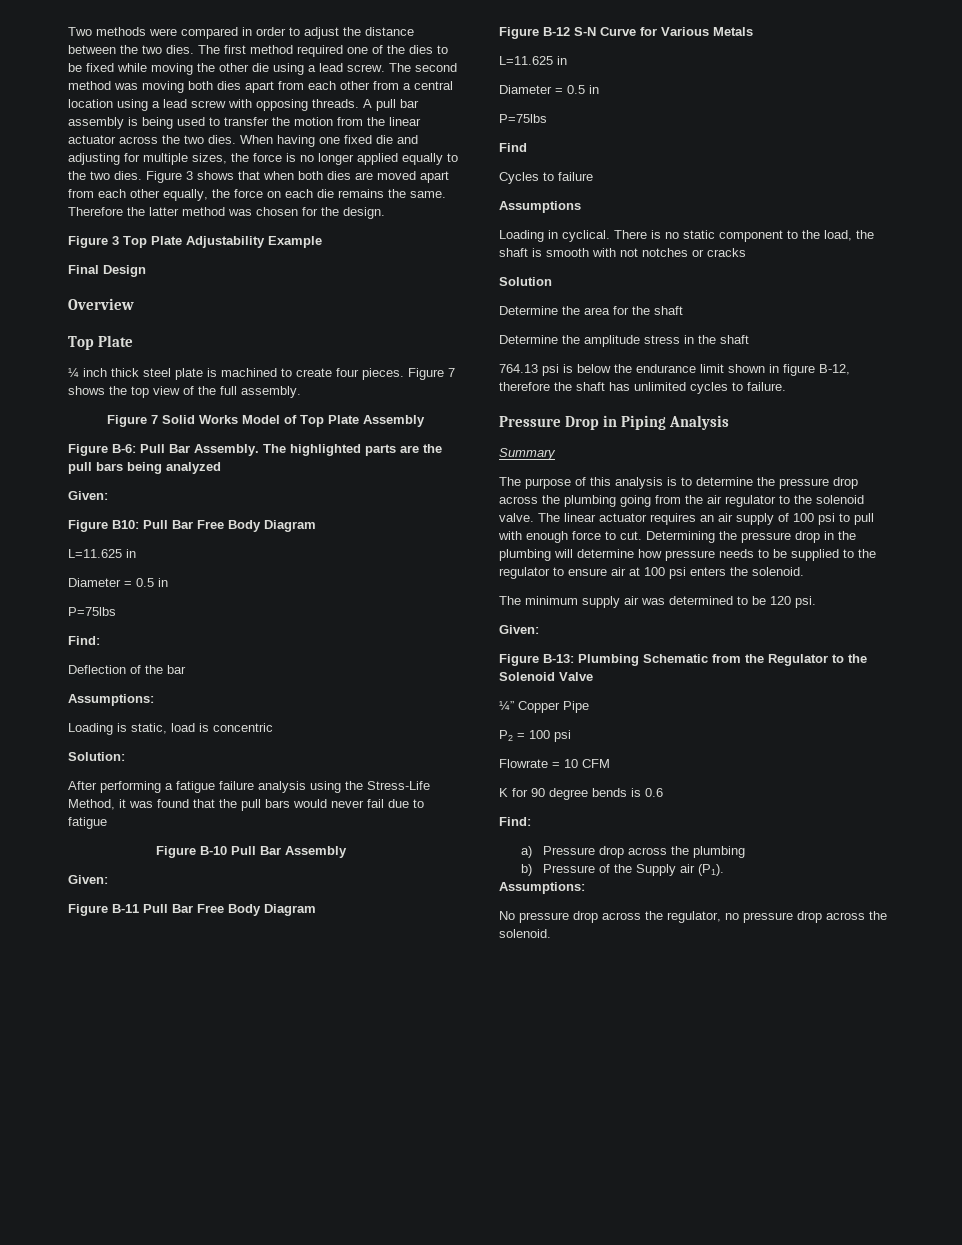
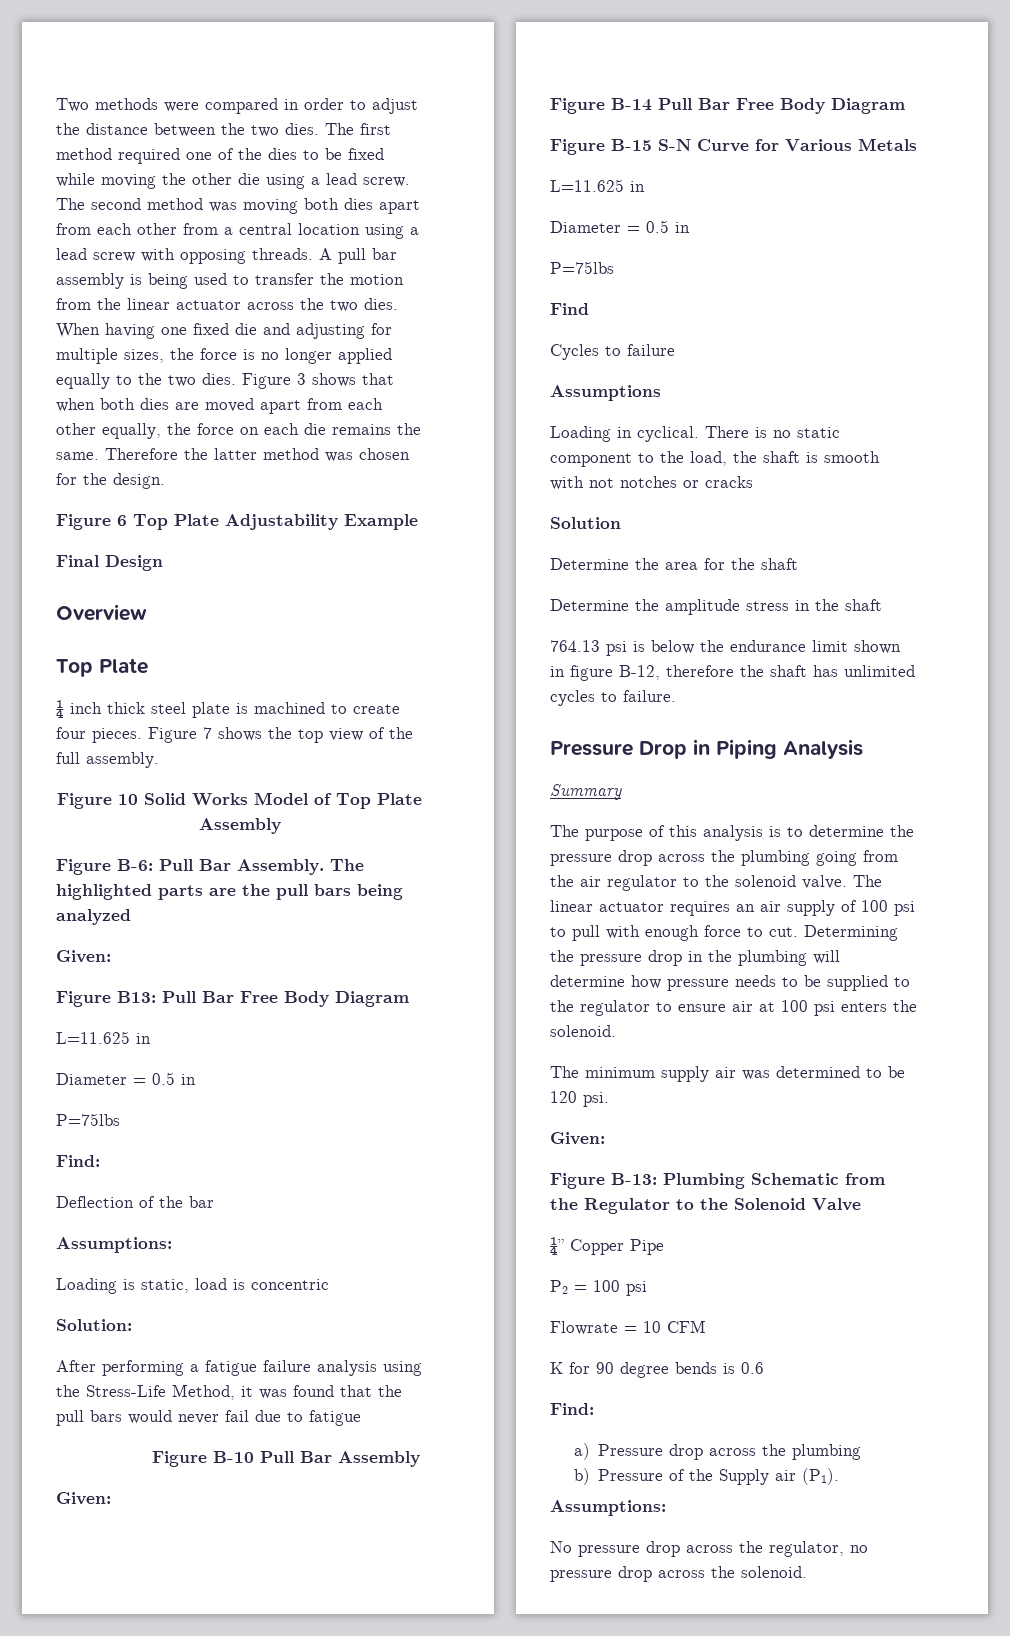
[112,236,119,245] 3 -> [117,515,127,526] 6
[151,415,158,424] 7 -> [118,794,138,805] 10
[112,520,139,529] B10: -> [117,991,156,1003] B13:
[112,904,139,913] B-11 -> [611,98,652,111] B-14
[543,27,570,36] B-12 -> [611,139,652,151] B-15

